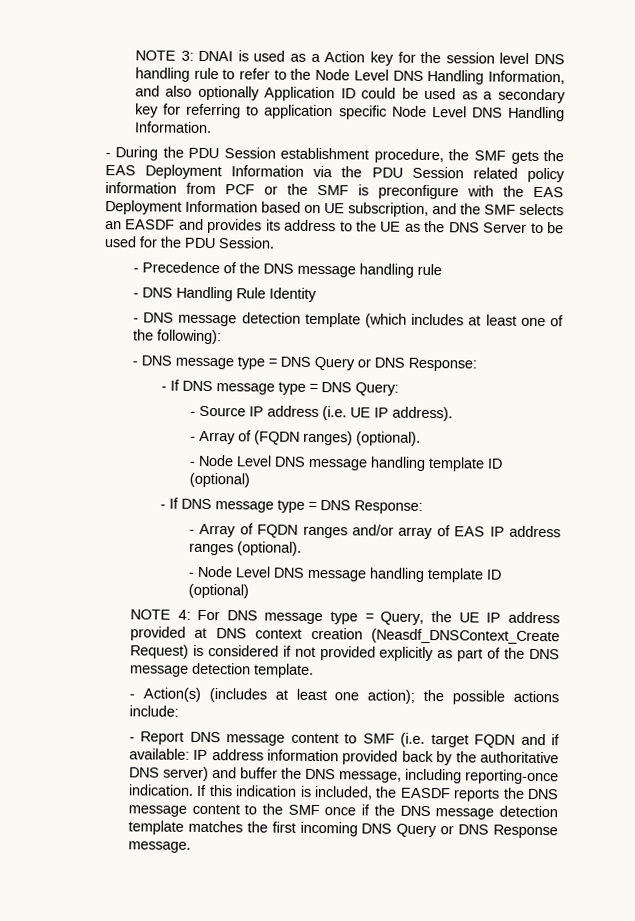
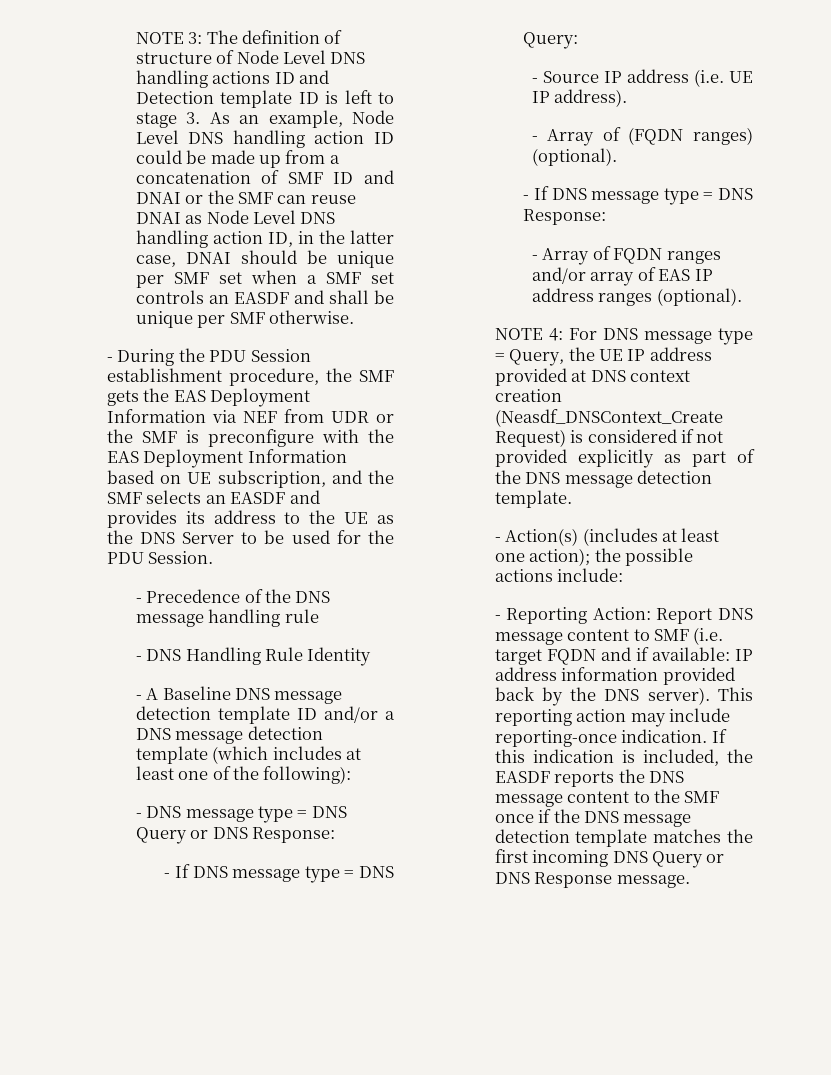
[198,50,566,66] [134,67,565,85] [134,85,566,104] [134,103,565,122] [133,121,212,134] DNAI is used as a Action key for the session level DNS handling rule to refer to the Node Level DNS Handling Information, and also optionally Application ID could be used as a secondary key for referring to application specific Node Level DNS Handling Information. -> [206,30,343,44] [135,50,366,64] [135,70,329,88] [135,90,394,108] [135,110,394,128] [135,130,394,148] [135,150,340,168] [135,170,394,184] [135,190,356,204] [135,210,336,224] [135,230,395,248] [135,250,394,268] [135,270,395,288] [135,290,395,304] [135,310,354,328] The definition of structure of Node Level DNS handling actions ID and Detection template ID is left to stage 3. As an example, Node Level DNS handling action ID could be made up from a concatenation of SMF ID and DNAI or the SMF can reuse DNAI as Node Level DNS handling action ID, in the latter case, DNAI should be unique per SMF set when a SMF set controls an EASDF and shall be unique per SMF otherwise.
[341,166,566,183] [104,182,255,195] the PDU Session related policy information from PCF -> [242,409,369,423] NEF from UDR
(139, 320) none -> [146,686,343,704] [135,706,395,724] A Baseline DNS message detection template ID and/or a
[188,454,503,472] [188,472,250,488] // - Node Level DNS message handling template ID (optional) -> (617, 157) none
[187,565,502,583] [187,583,249,599] // - Node Level DNS message handling template ID (optional) -> (742, 297) none
(135, 739) none -> [506,607,651,624] Reporting Action:
[480,751,559,764] [128,766,462,784] authoritative DNS server) and buffer the DNS message, including -> [604,687,753,705] [494,708,730,727] DNS server). This reporting action may include

